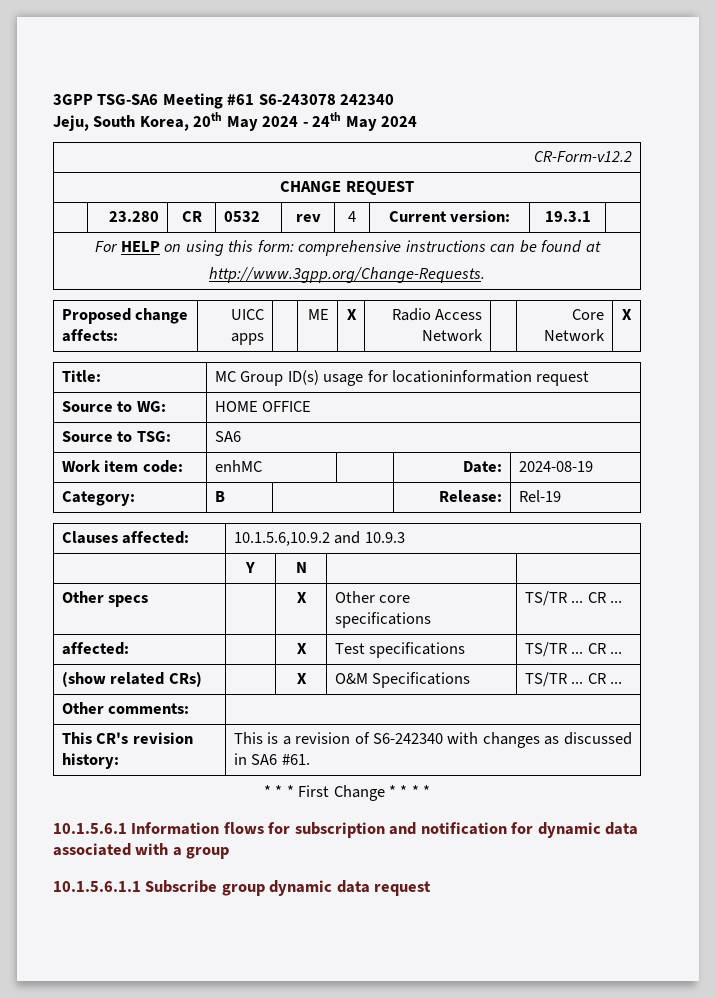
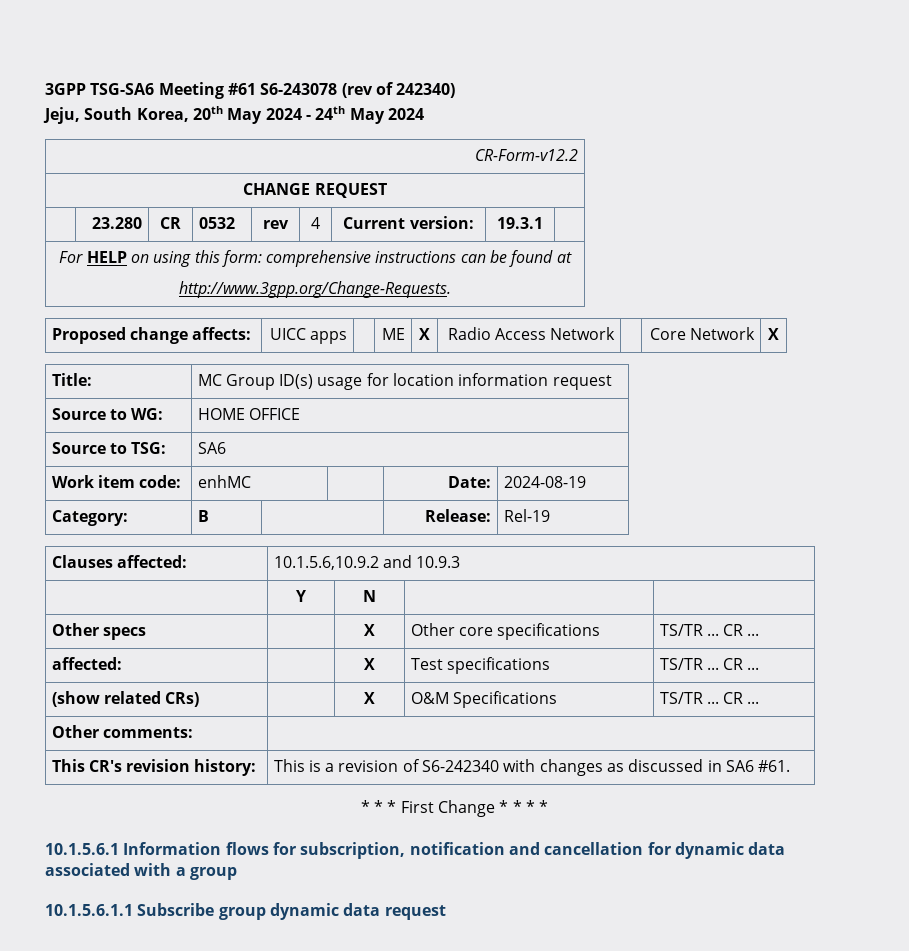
[340,94,395,105] 242340 -> [341,82,456,98] (rev of 242340)
[392,370,533,383] locationinformation -> [393,373,549,386] location information
[294,822,507,838] subscription and notification -> [300,842,644,859] subscription, notification and cancellation

